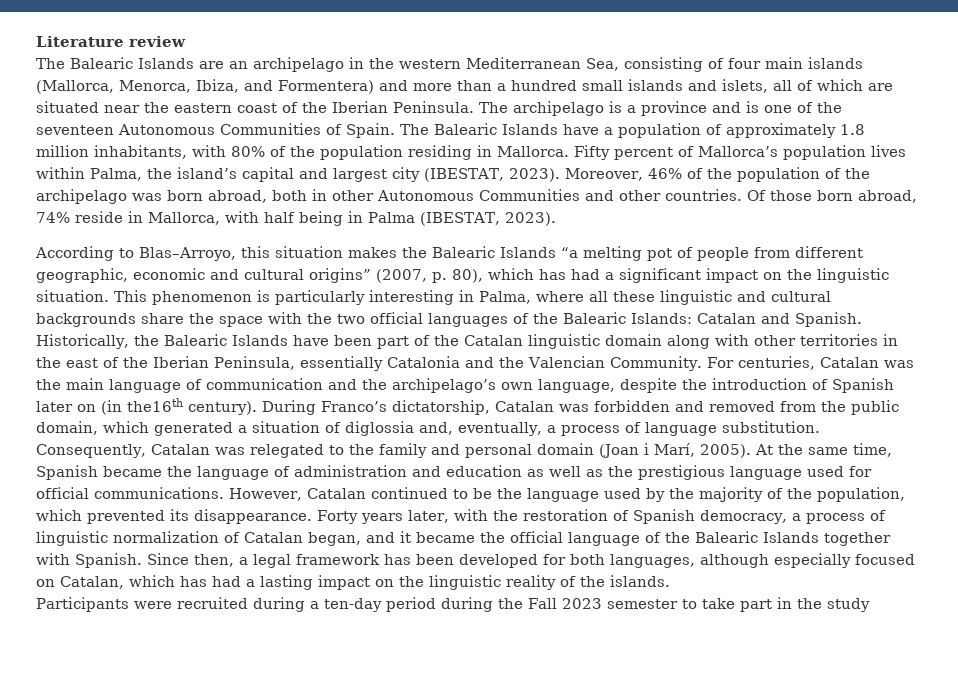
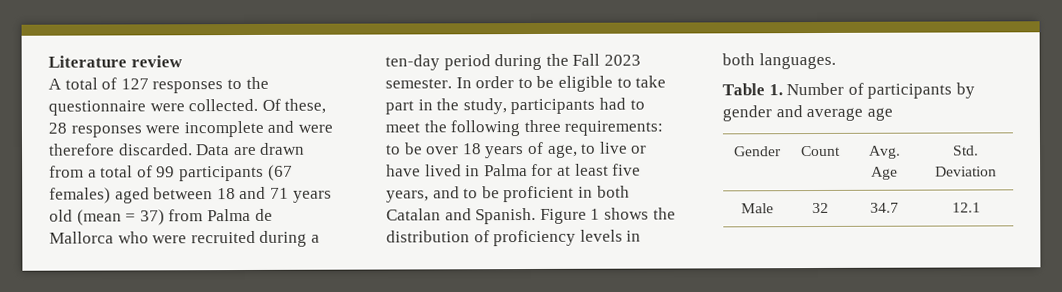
[36,57,863,72] [36,79,893,94] [36,101,842,116] [36,123,865,138] [36,145,906,160] [36,167,870,182] [36,189,917,204] [36,211,556,226] [35,246,863,261] [36,268,889,283] [36,290,831,305] [36,312,862,327] [36,334,898,349] [36,356,914,371] [36,378,894,393] [36,398,899,415] [36,421,820,436] [36,443,892,458] [36,465,872,480] [36,487,905,502] [36,509,886,524] [36,531,891,546] [36,553,915,568] [36,575,670,590] [36,597,129,612] The Balearic Islands are an archipelago in the western Mediterranean Sea, consisting of four main islands (Mallorca, Menorca, Ibiza, and Formentera) and more than a hundred small islands and islets, all of which are situated near the eastern coast of the Iberian Peninsula. The archipelago is a province and is one of the seventeen Autonomous Communities of Spain. The Balearic Islands have a population of approximately 1.8 million inhabitants, with 80% of the population residing in Mallorca. Fifty percent of Mallorca’s population lives within Palma, the island’s capital and largest city (IBESTAT, 2023). Moreover, 46% of the population of the archipelago was born abroad, both in other Autonomous Communities and other countries. Of those born abroad, 74% reside in Mallorca, with half being in Palma (IBESTAT, 2023). // According to Blas–Arroyo, this situation makes the Balearic Islands “a melting pot of people from different geographic, economic and cultural origins” (2007, p. 80), which has had a significant impact on the linguistic situation. This phenomenon is particularly interesting in Palma, where all these linguistic and cultural backgrounds share the space with the two official languages of the Balearic Islands: Catalan and Spanish. Historically, the Balearic Islands have been part of the Catalan linguistic domain along with other territories in the east of the Iberian Peninsula, essentially Catalonia and the Valencian Community. For centuries, Catalan was the main language of communication and the archipelago’s own language, despite the introduction of Spanish later on (in the16th century). During Franco’s dictatorship, Catalan was forbidden and removed from the public domain, which generated a situation of diglossia and, eventually, a process of language substitution. Consequently, Catalan was relegated to the family and personal domain (Joan i Marí, 2005). At the same time, Spanish became the language of administration and education as well as the prestigious language used for official communications. However, Catalan continued to be the language used by the majority of the population, which prevented its disappearance. Forty years later, with the restoration of Spanish democracy, a process of linguistic normalization of Catalan began, and it became the official language of the Balearic Islands together with Spanish. Since then, a legal framework has been developed for both languages, although especially focused on Catalan, which has had a lasting impact on the linguistic reality of the islands. // Participants -> [48,76,269,94] [48,98,327,116] [48,120,333,138] [48,142,306,156] [49,164,293,182] [49,186,332,204] [49,208,273,226] [49,231,149,244] A total of 127 responses to the questionnaire were collected. Of these, 28 responses were incomplete and were therefore discarded. Data are drawn from a total of 99 participants (67 females) aged between 18 and 71 years old (mean = 37) from Palma de Mallorca who
[606,599,678,609] semester -> [385,75,613,92] semester. In order to be eligible
[826,598,870,612] study -> [462,97,645,115] [385,119,664,137] [385,141,648,159] [386,163,642,177] [386,185,630,203] [386,207,676,225] [386,229,642,247] [722,52,836,70] [722,82,975,99] [722,105,893,122] [734,146,782,157] [801,145,841,157] [868,145,901,159] [871,166,898,180] [953,145,979,156] [935,166,997,177] [741,203,774,214] [812,202,829,214] [870,202,899,213] [951,202,981,213] study, participants had to meet the following three requirements: to be over 18 years of age, to live or have lived in Palma for at least five years, and to be proficient in both Catalan and Spanish. Figure 1 shows the distribution of proficiency levels in both languages. // Table 1. Number of participants by gender and average age // Gender | Count | Avg. Age | Std. Deviation // Male | 32 | 34.7 | 12.1

